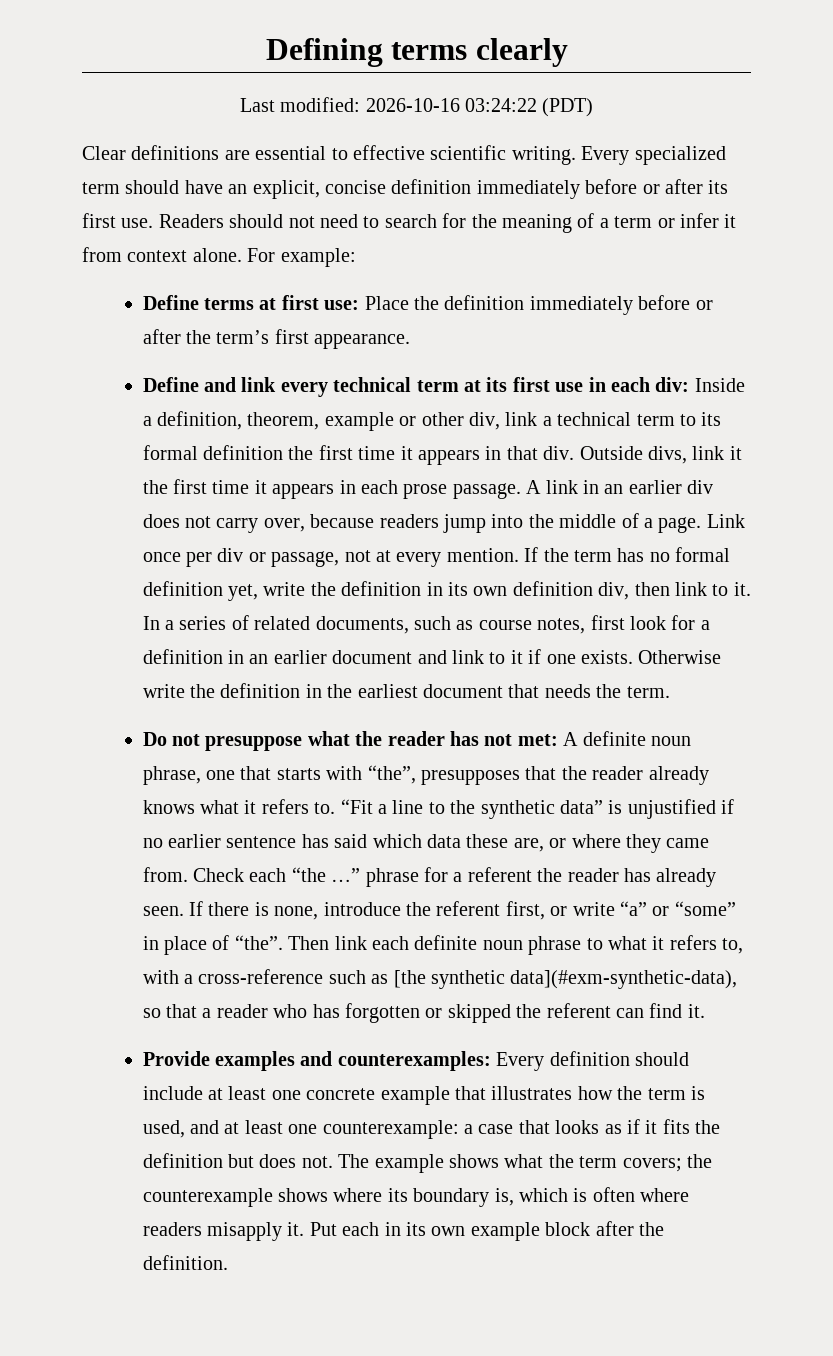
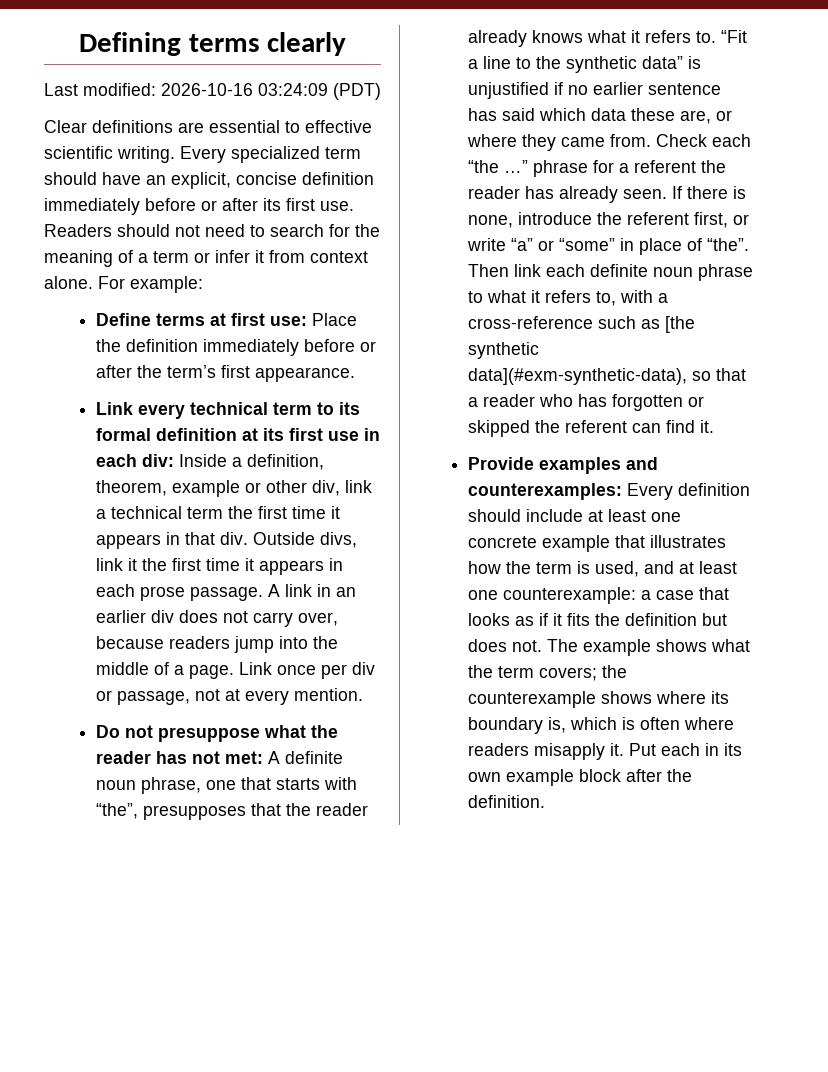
[464,98,537,112] 03:24:22 -> [258,83,328,96] 03:24:09
[142,377,459,397] Define and link every technical term -> [95,402,360,419] [95,428,237,441] Link every technical term to its formal definition
[680,412,722,426] [142,445,284,460] to its formal definition -> (223, 513) none
[524,547,731,562] [142,581,751,601] [142,615,710,634] [142,649,722,664] [142,683,670,698] If the term has no formal definition yet, write the definition in its own definition div, then link to it. In a series of related documents, such as course notes, first look for a definition in an earlier document and link to it if one exists. Otherwise write the definition in the earliest document that needs the term. -> (363, 694) none

